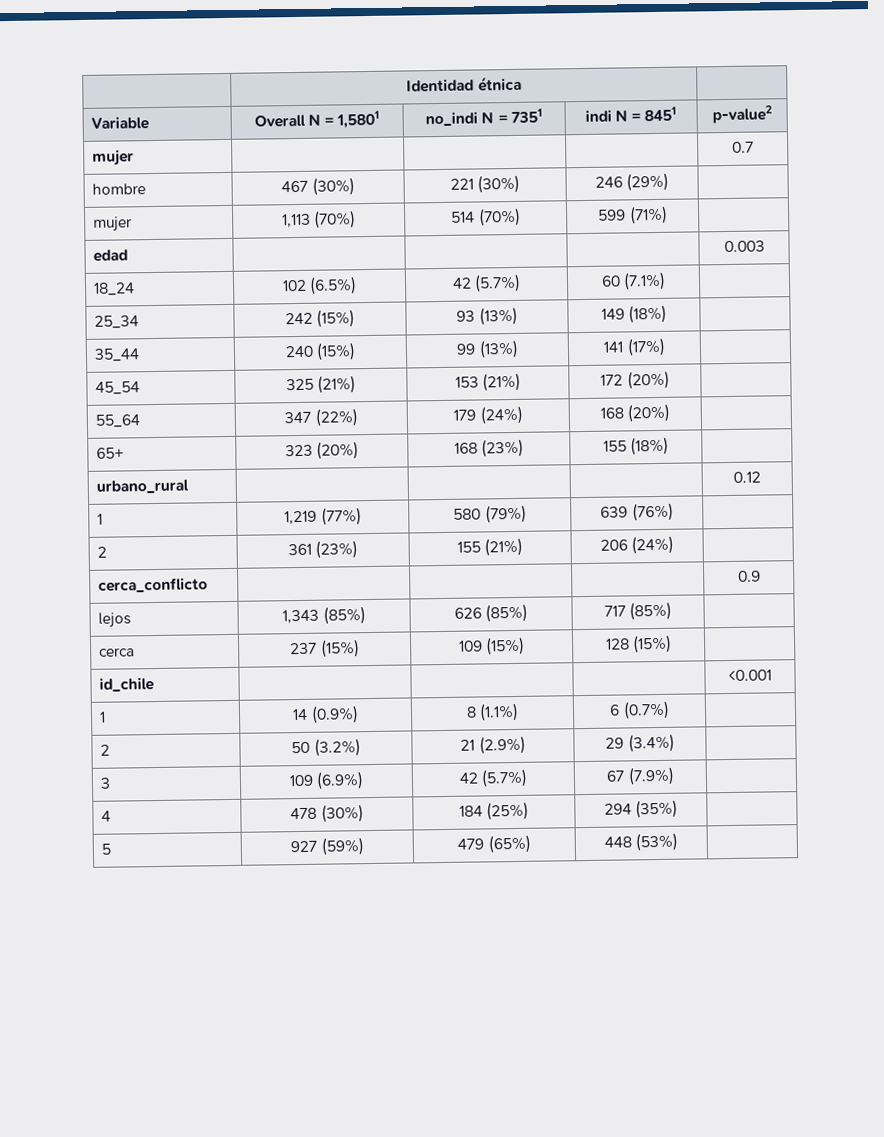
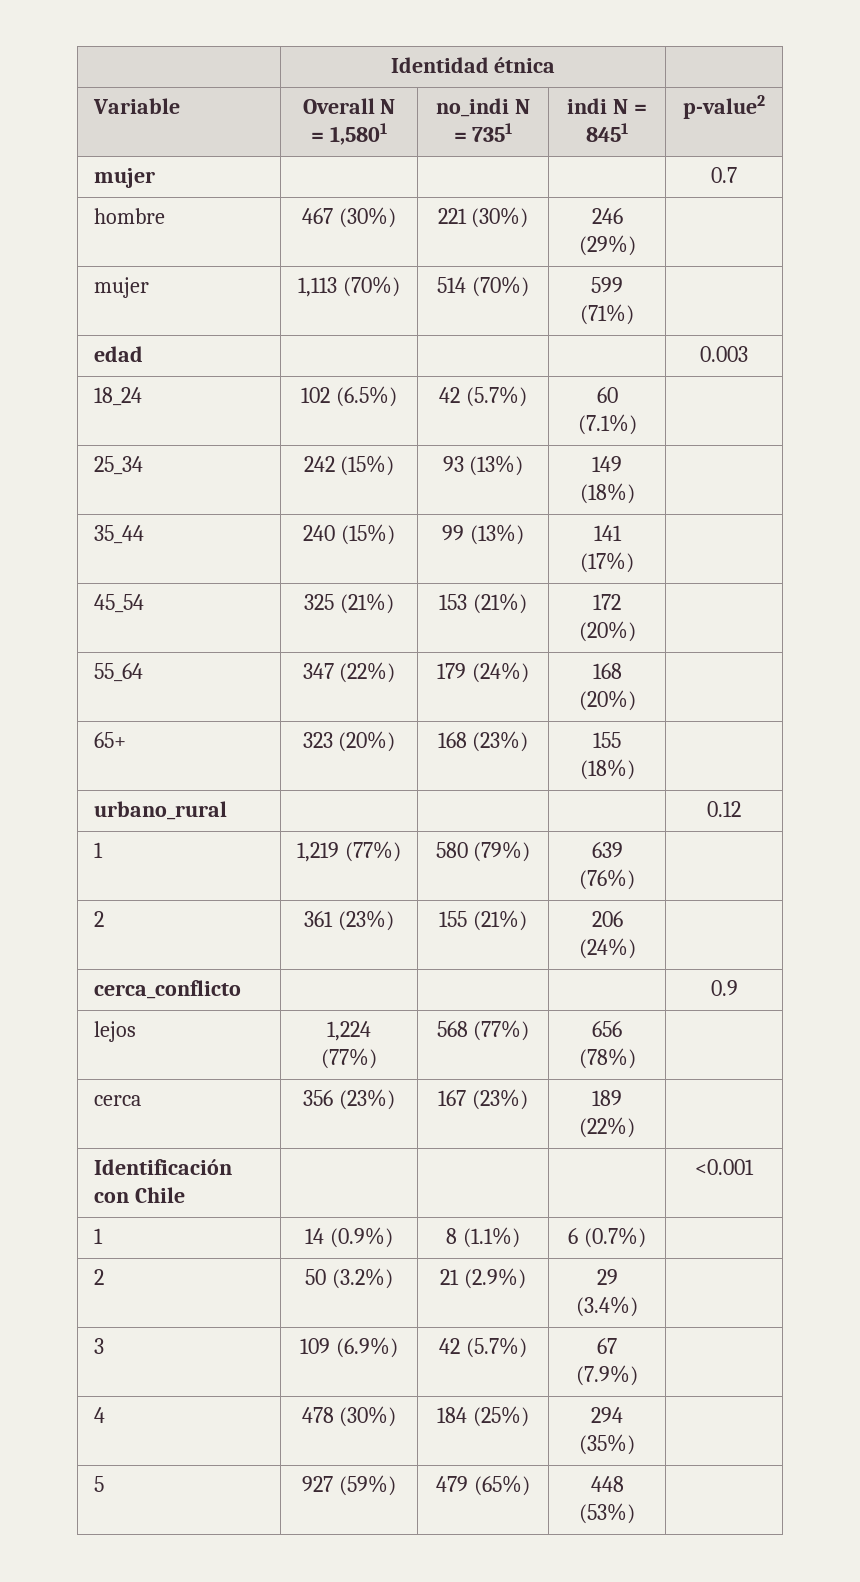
[282,606,366,625] [453,603,529,623] [603,601,673,621] [98,647,135,657] [290,639,360,658] [458,636,526,656] [604,634,673,654] [98,677,154,692] 1,343 (85%) | 626 (85%) | 717 (85%) | // cerca | 237 (15%) | 109 (15%) | 128 (15%) | // id_chile -> [327,1021,371,1041] [321,1048,377,1069] [436,1020,530,1041] [592,1021,622,1037] [578,1048,636,1069] [93,1095,141,1106] [303,1089,395,1110] [438,1089,528,1110] [592,1090,622,1106] [579,1117,635,1138] [93,1159,232,1175] [93,1187,185,1203] 1,224 (77%) | 568 (77%) | 656 (78%) | // cerca | 356 (23%) | 167 (23%) | 189 (22%) | // Identificación con Chile

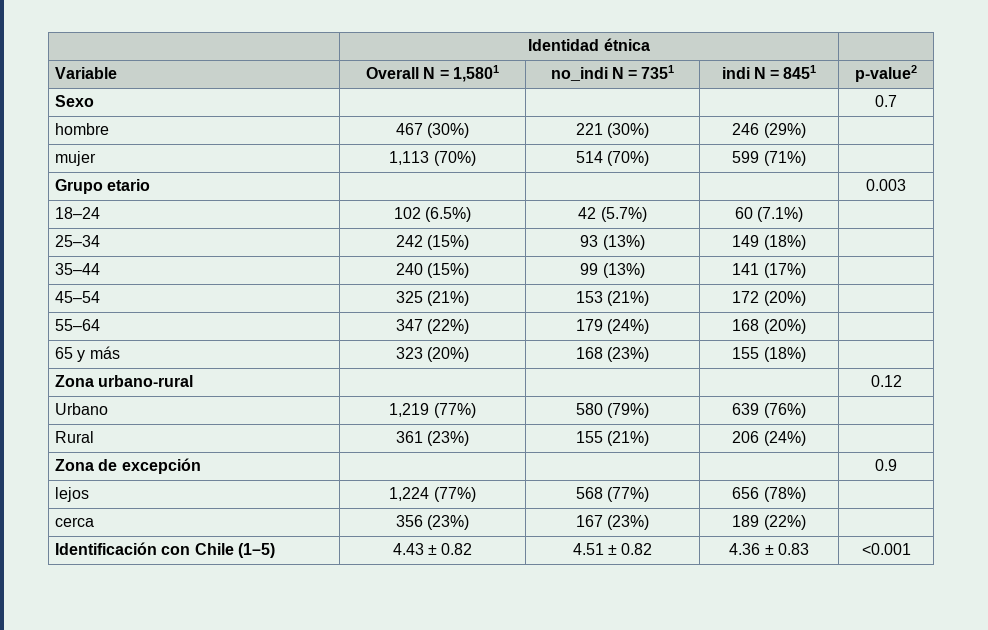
[93,168,155,188] mujer -> [55,95,95,107] Sexo
[93,346,143,362] edad -> [55,179,151,194] Grupo etario
[93,387,142,406] 18_24 -> [55,207,101,219] 18–24
[93,456,143,475] 25_34 -> [55,235,101,247] 25–34
[93,525,144,544] 35_44 -> [55,263,101,275] 35–44
[93,594,144,613] 45_54 -> [55,291,101,303] 45–54
[93,663,143,682] 55_64 -> [55,319,101,331] 55–64
[93,732,126,748] 65+ -> [55,346,120,362] 65 y más
[93,801,227,820] urbano_rural -> [55,375,194,387] Zona urbano-rural
[93,842,103,858] 1 -> [55,403,109,415] Urbano
[93,911,104,927] 2 -> [55,431,95,443] Rural
[93,980,241,999] cerca_conflicto -> [55,458,201,474] Zona de excepción
[695,1159,754,1175] [93,1228,103,1244] [305,1227,393,1248] [446,1227,520,1248] [568,1227,646,1248] [93,1269,104,1285] [305,1268,393,1289] [440,1268,526,1289] [596,1269,618,1285] [576,1296,638,1317] [93,1338,104,1354] [300,1337,398,1358] [439,1337,527,1358] [597,1338,617,1354] [576,1365,638,1386] [93,1407,105,1423] [301,1406,397,1427] [437,1406,529,1427] [591,1407,623,1423] [579,1434,635,1455] [93,1476,104,1492] [302,1475,396,1496] [436,1475,530,1496] [590,1476,624,1492] [579,1503,635,1524] | | | | <0.001 // 1 | 14 (0.9%) | 8 (1.1%) | 6 (0.7%) | // 2 | 50 (3.2%) | 21 (2.9%) | 29 (3.4%) | // 3 | 109 (6.9%) | 42 (5.7%) | 67 (7.9%) | // 4 | 478 (30%) | 184 (25%) | 294 (35%) | // 5 | 927 (59%) | 479 (65%) | 448 (53%) | -> [238,543,276,558] [392,543,473,555] [572,543,653,555] [729,543,809,555] [861,543,911,555] (1–5) | 4.43 ± 0.82 | 4.51 ± 0.82 | 4.36 ± 0.83 | <0.001

